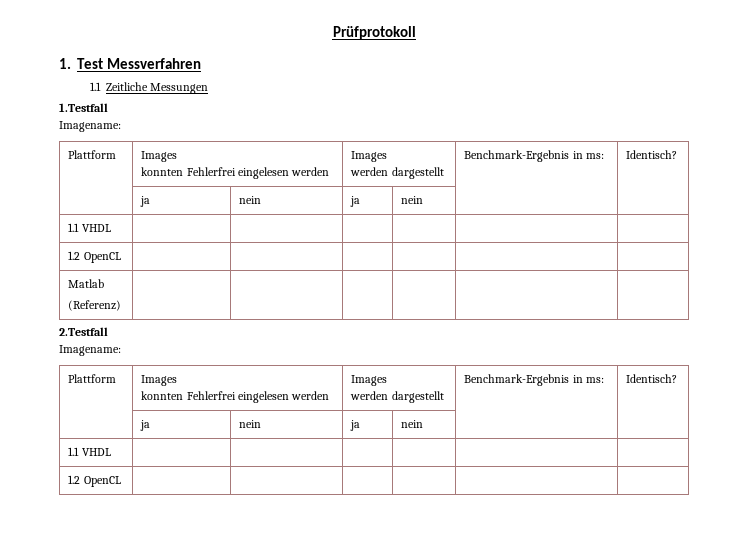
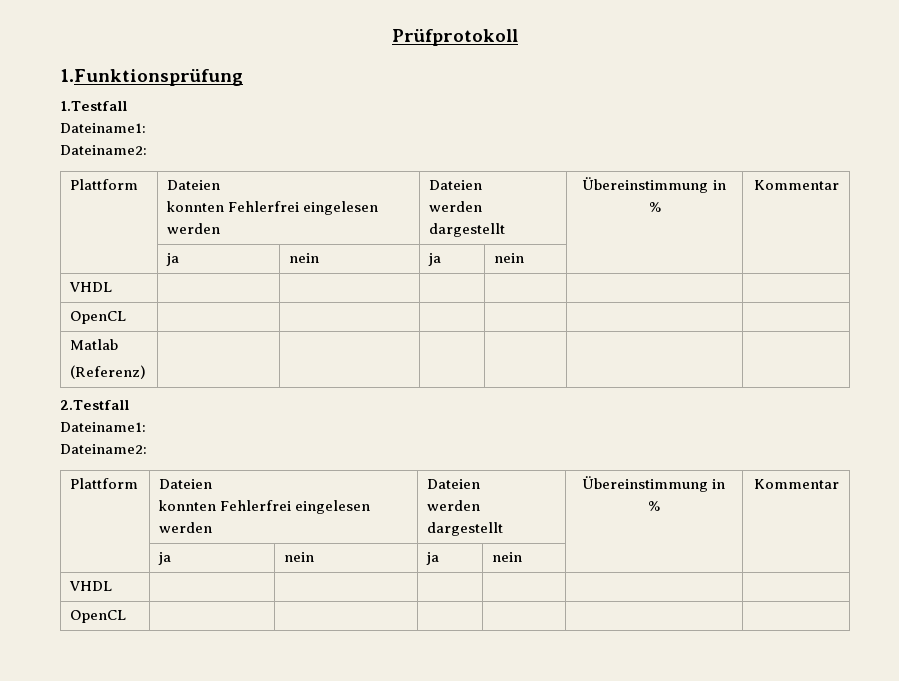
[59,58,201,69] [90,82,209,94] 1. Test Messverfahren // 1.1 Zeitliche Messungen -> [60,69,243,86] 1.Funktionsprüfung
[59,121,121,132] [68,150,117,159] [141,151,178,162] [141,167,330,179] [351,151,388,162] [350,167,444,179] [464,150,604,162] [626,150,678,159] [140,196,151,207] [239,196,262,204] [350,196,361,207] [401,196,424,204] [68,223,111,232] [68,251,81,260] Imagename: // Plattform | Images // konnten Fehlerfrei eingelesen werden | Images // werden dargestellt | Benchmark-Ergebnis in ms: | Identisch? // | ja | nein | ja | nein | | // 1.1 VHDL | | | | | | // 1.2 -> [60,123,146,133] [60,145,147,155] [70,179,139,190] [167,180,221,190] [167,201,379,215] [167,223,221,234] [429,180,483,190] [429,201,483,212] [429,223,506,237] [582,177,726,193] [648,202,661,212] [753,180,839,190] [166,253,180,266] [289,253,320,263] [428,253,442,266] [494,253,525,263] [69,282,113,292] Dateiname1: // Dateiname2: // Plattform | Dateien // konnten Fehlerfrei eingelesen werden | Dateien // werden dargestellt | Übereinstimmung in % | Kommentar // | ja | nein | ja | nein | | // VHDL | | | | | | //
[59,345,121,356] [68,374,117,383] [141,375,178,386] [141,391,330,403] [351,375,388,386] [350,391,444,403] [464,374,604,386] [626,374,678,383] [140,420,151,431] [239,420,262,428] [350,420,361,431] [401,420,424,428] [68,447,111,456] [68,475,81,484] Imagename: // Plattform | Images // konnten Fehlerfrei eingelesen werden | Images // werden dargestellt | Benchmark-Ergebnis in ms: | Identisch? // | ja | nein | ja | nein | | // 1.1 VHDL | | | | | | // 1.2 -> [60,422,146,432] [60,444,147,454] [70,478,139,489] [159,479,213,489] [159,500,371,514] [159,522,213,533] [427,479,481,489] [427,500,481,511] [427,522,504,536] [581,476,726,492] [648,501,660,511] [753,479,839,489] [158,552,172,565] [284,552,315,562] [426,552,440,565] [492,552,523,562] [69,581,113,591] Dateiname1: // Dateiname2: // Plattform | Dateien // konnten Fehlerfrei eingelesen werden | Dateien // werden dargestellt | Übereinstimmung in % | Kommentar // | ja | nein | ja | nein | | // VHDL | | | | | | //

